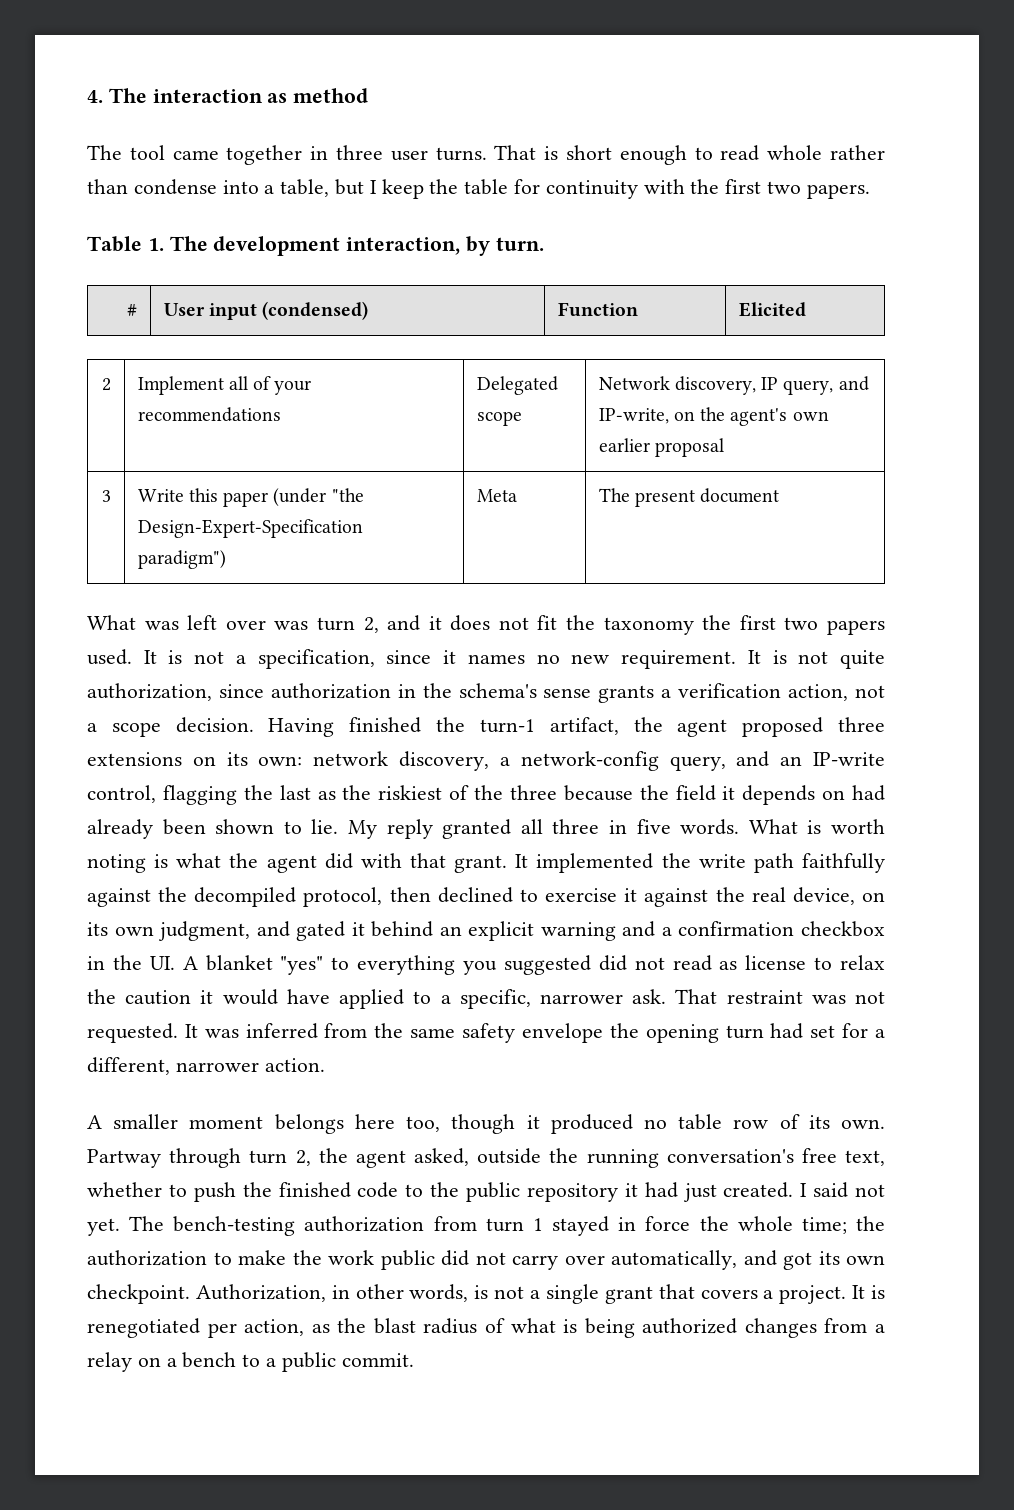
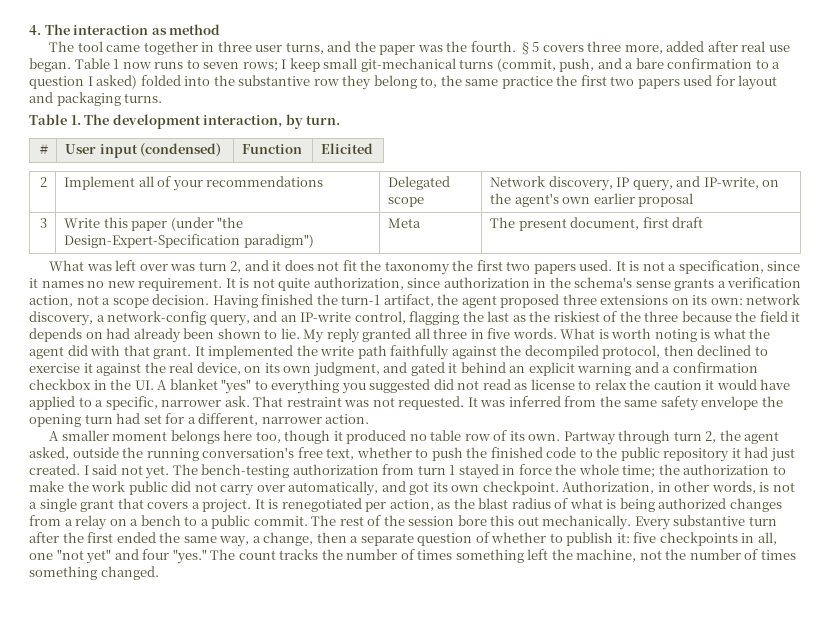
[435,145,885,165] [87,179,870,199] turns. That is short enough to read whole rather than condense into a table, but I keep the table for continuity with the first two papers. -> [285,41,790,55] [29,58,781,72] [29,75,778,90] [29,92,163,106] turns, and the paper was the fourth. §5 covers three more, added after real use began. Table 1 now runs to seven rows; I keep small git-mechanical turns (commit, push, and a bare confirmation to a question I asked) folded into the substantive row they belong to, the same practice the first two papers used for layout and packaging turns.
[700,488,780,503] document -> [570,217,704,230] document, first draft
(414, 1360) none -> [311,515,777,530] [29,532,777,547] [29,549,796,564] [29,566,159,580] The rest of the session bore this out mechanically. Every substantive turn after the first ended the same way, a change, then a separate question of whether to publish it: five checkpoints in all, one "not yet" and four "yes." The count tracks the number of times something left the machine, not the number of times something changed.

